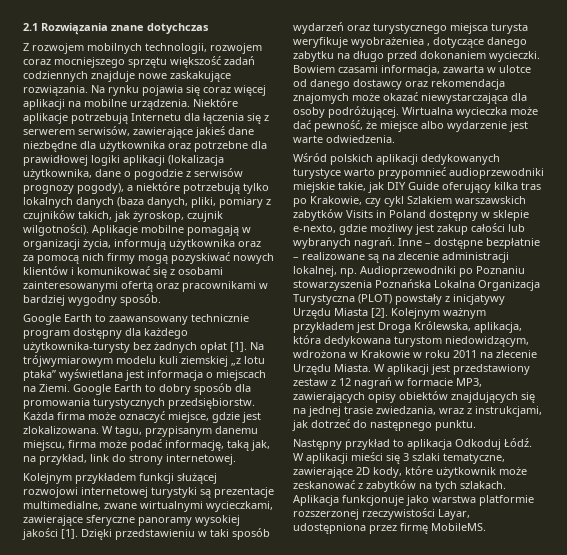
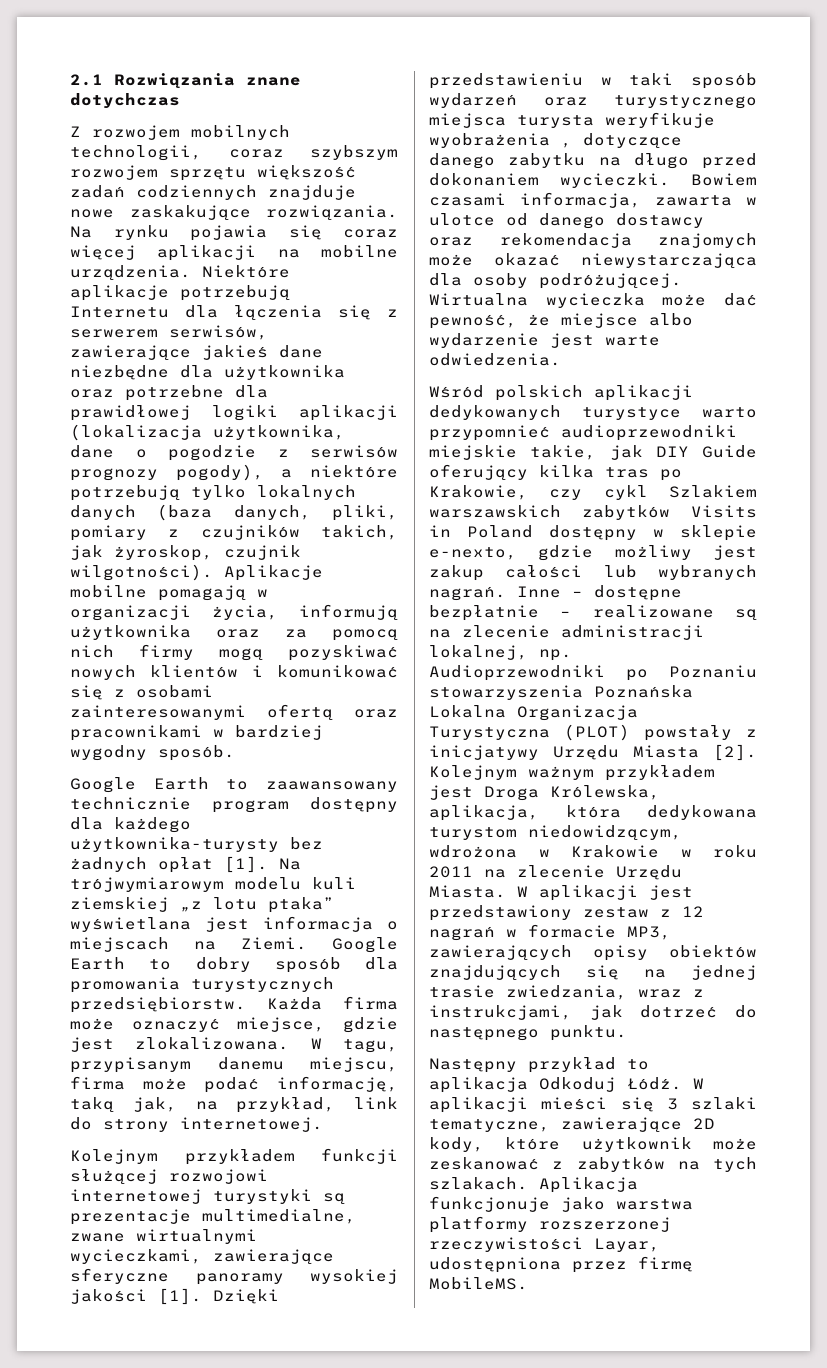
[210,43,262,54] [23,57,125,68] rozwojem coraz mocniejszego -> [228,145,398,160] [70,165,158,180] coraz szybszym rozwojem
[351,37,424,48] wyobrażeniea -> [429,133,550,148] wyobrażenia
[479,495,534,506] platformie -> [429,1216,528,1233] platformy

